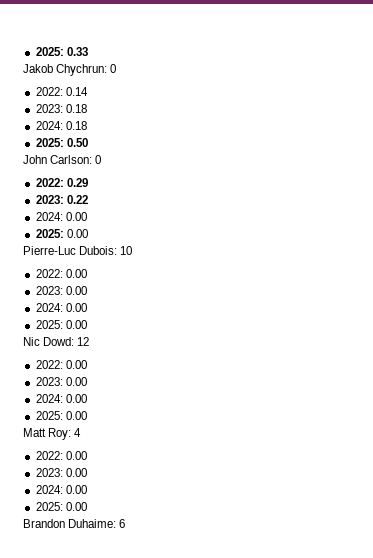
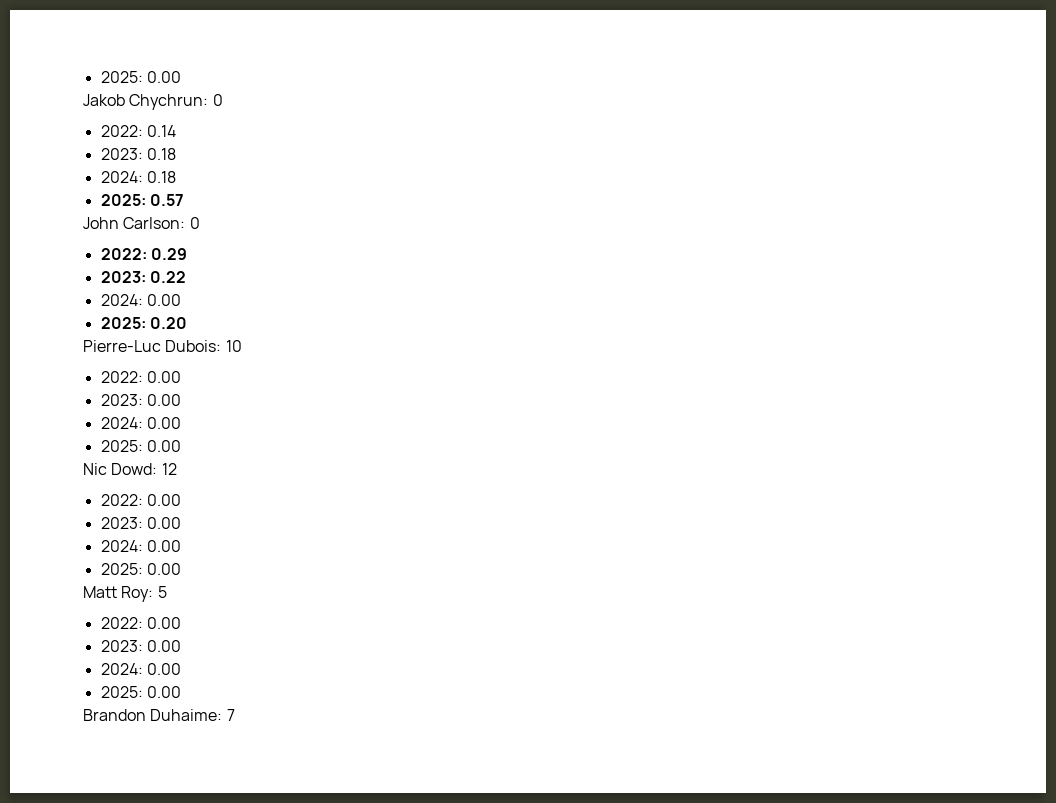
[35,47,88,56] 2025: 0.33 -> [100,71,181,83] 2025: 0.00
[66,138,88,147] 0.50 -> [149,194,184,206] 0.57
[66,229,88,238] 0.00 -> [149,317,187,329] 0.20
[74,428,82,437] 4 -> [157,586,167,598] 5
[119,519,126,528] 6 -> [226,709,235,721] 7

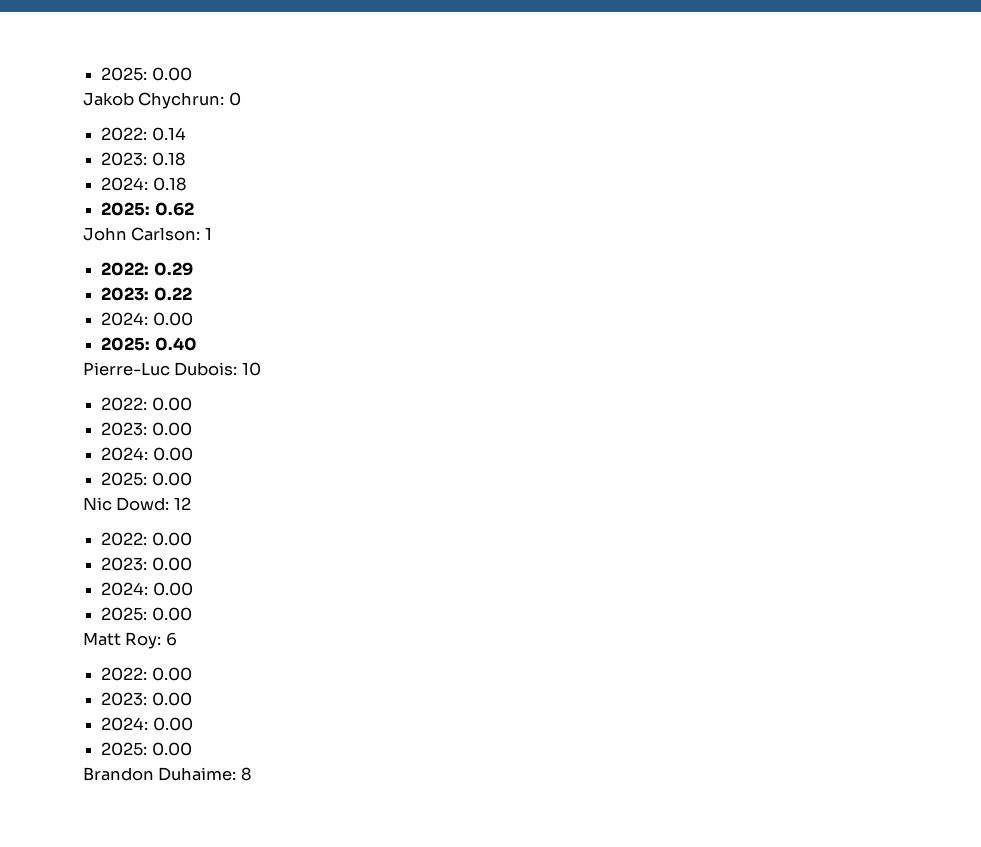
[149,194,184,206] 0.57 -> [154,202,194,216] 0.62
[189,217,200,229] 0 -> [204,227,212,240] 1
[149,317,187,329] 0.20 -> [154,337,197,351] 0.40
[157,586,167,598] 5 -> [165,632,177,646] 6
[226,709,235,721] 7 -> [240,767,252,781] 8

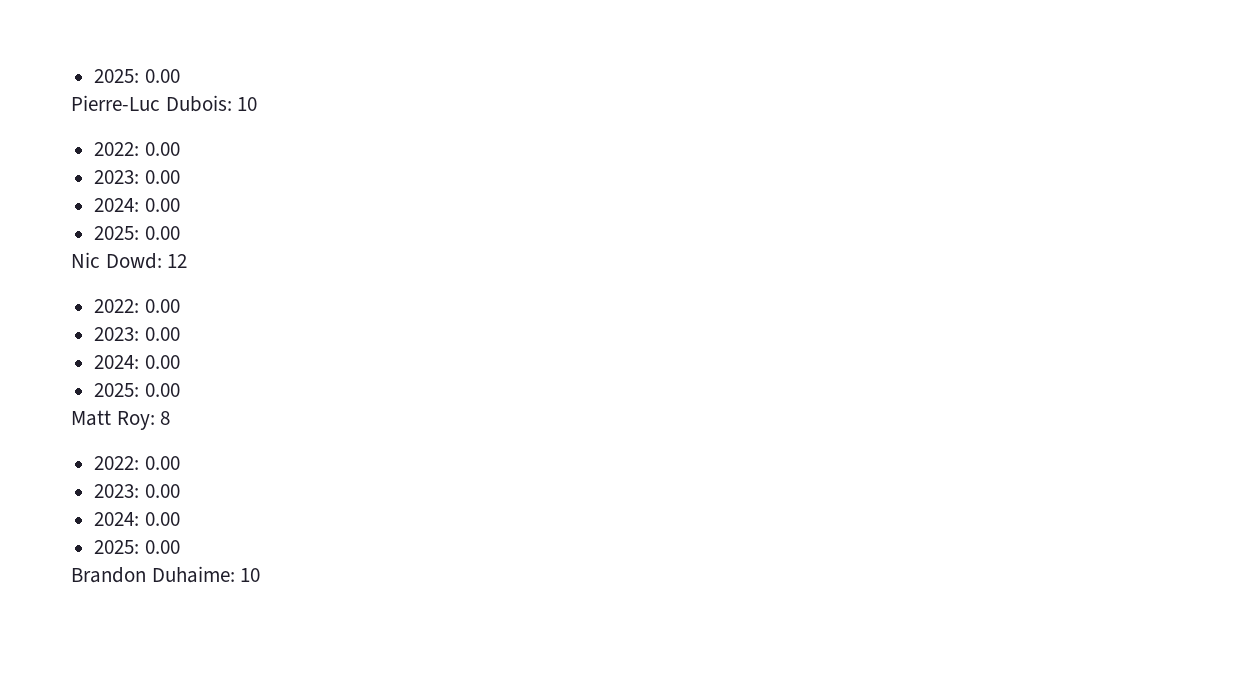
[101,67,192,81] [83,92,241,109] [101,127,186,141] [101,152,186,166] [101,177,187,191] [101,202,194,216] [83,227,212,241] [101,262,193,276] [101,287,192,301] [101,312,193,326] [101,337,197,351] 2025: 0.00 // Jakob Chychrun: 0 // 2022: 0.14 // 2023: 0.18 // 2024: 0.18 // 2025: 0.62 // John Carlson: 1 // 2022: 0.29 // 2023: 0.22 // 2024: 0.00 // 2025: 0.40 -> [94,69,180,83] 2025: 0.00
[165,632,177,646] 6 -> [160,411,171,425] 8
[240,767,252,781] 8 -> [240,568,261,582] 10

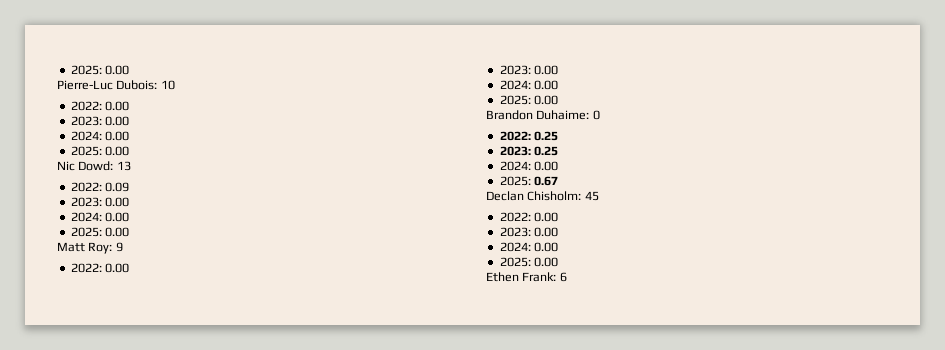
[167,254,188,268] [94,299,180,313] 12 // 2022: 0.00 -> [116,161,131,171] [70,182,130,192] 13 // 2022: 0.09
[160,411,171,425] 8 -> [115,242,123,252] 9
[240,568,261,582] 10 -> [592,110,600,120] [499,131,559,141] [499,146,559,156] [499,161,559,171] [499,176,559,186] [486,191,599,201] [499,212,559,222] [499,227,559,237] [499,242,559,252] [499,257,559,267] [486,272,567,282] 0 // 2022: 0.25 // 2023: 0.25 // 2024: 0.00 // 2025: 0.67 // Declan Chisholm: 45 // 2022: 0.00 // 2023: 0.00 // 2024: 0.00 // 2025: 0.00 // Ethen Frank: 6

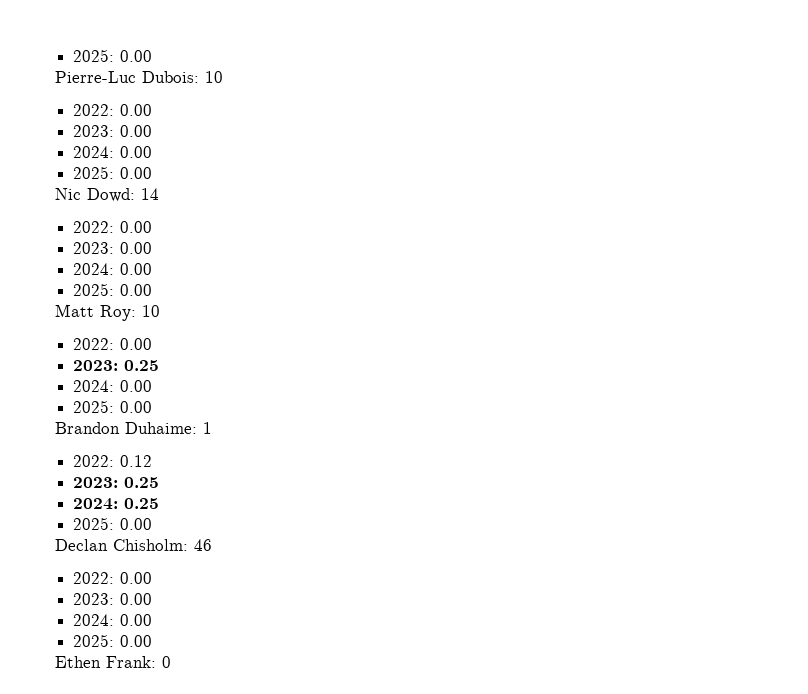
[116,161,131,171] [70,182,130,192] [70,197,130,207] [70,212,130,222] [70,227,130,237] [57,242,123,254] [70,263,130,273] [499,65,559,75] [499,80,559,90] [499,95,559,105] [486,110,600,120] [499,131,559,141] 13 // 2022: 0.09 // 2023: 0.00 // 2024: 0.00 // 2025: 0.00 // Matt Roy: 9 // 2022: 0.00 // 2023: 0.00 // 2024: 0.00 // 2025: 0.00 // Brandon Duhaime: 0 // 2022: 0.25 -> [141,188,159,200] [73,221,153,233] [73,242,153,254] [73,263,153,275] [73,283,153,296] [55,304,160,321] [73,338,153,350] 14 // 2022: 0.00 // 2023: 0.00 // 2024: 0.00 // 2025: 0.00 // Matt Roy: 10 // 2022: 0.00
[534,176,559,186] 0.67 -> [120,401,153,413] [55,422,212,434] [73,455,153,467] [73,477,160,488] [73,498,160,510] [73,517,153,530] 0.00 // Brandon Duhaime: 1 // 2022: 0.12 // 2023: 0.25 // 2024: 0.25 // 2025: 0.00
[584,191,599,201] 45 -> [194,539,212,551] 46
[559,272,567,282] 6 -> [162,656,171,668] 0

